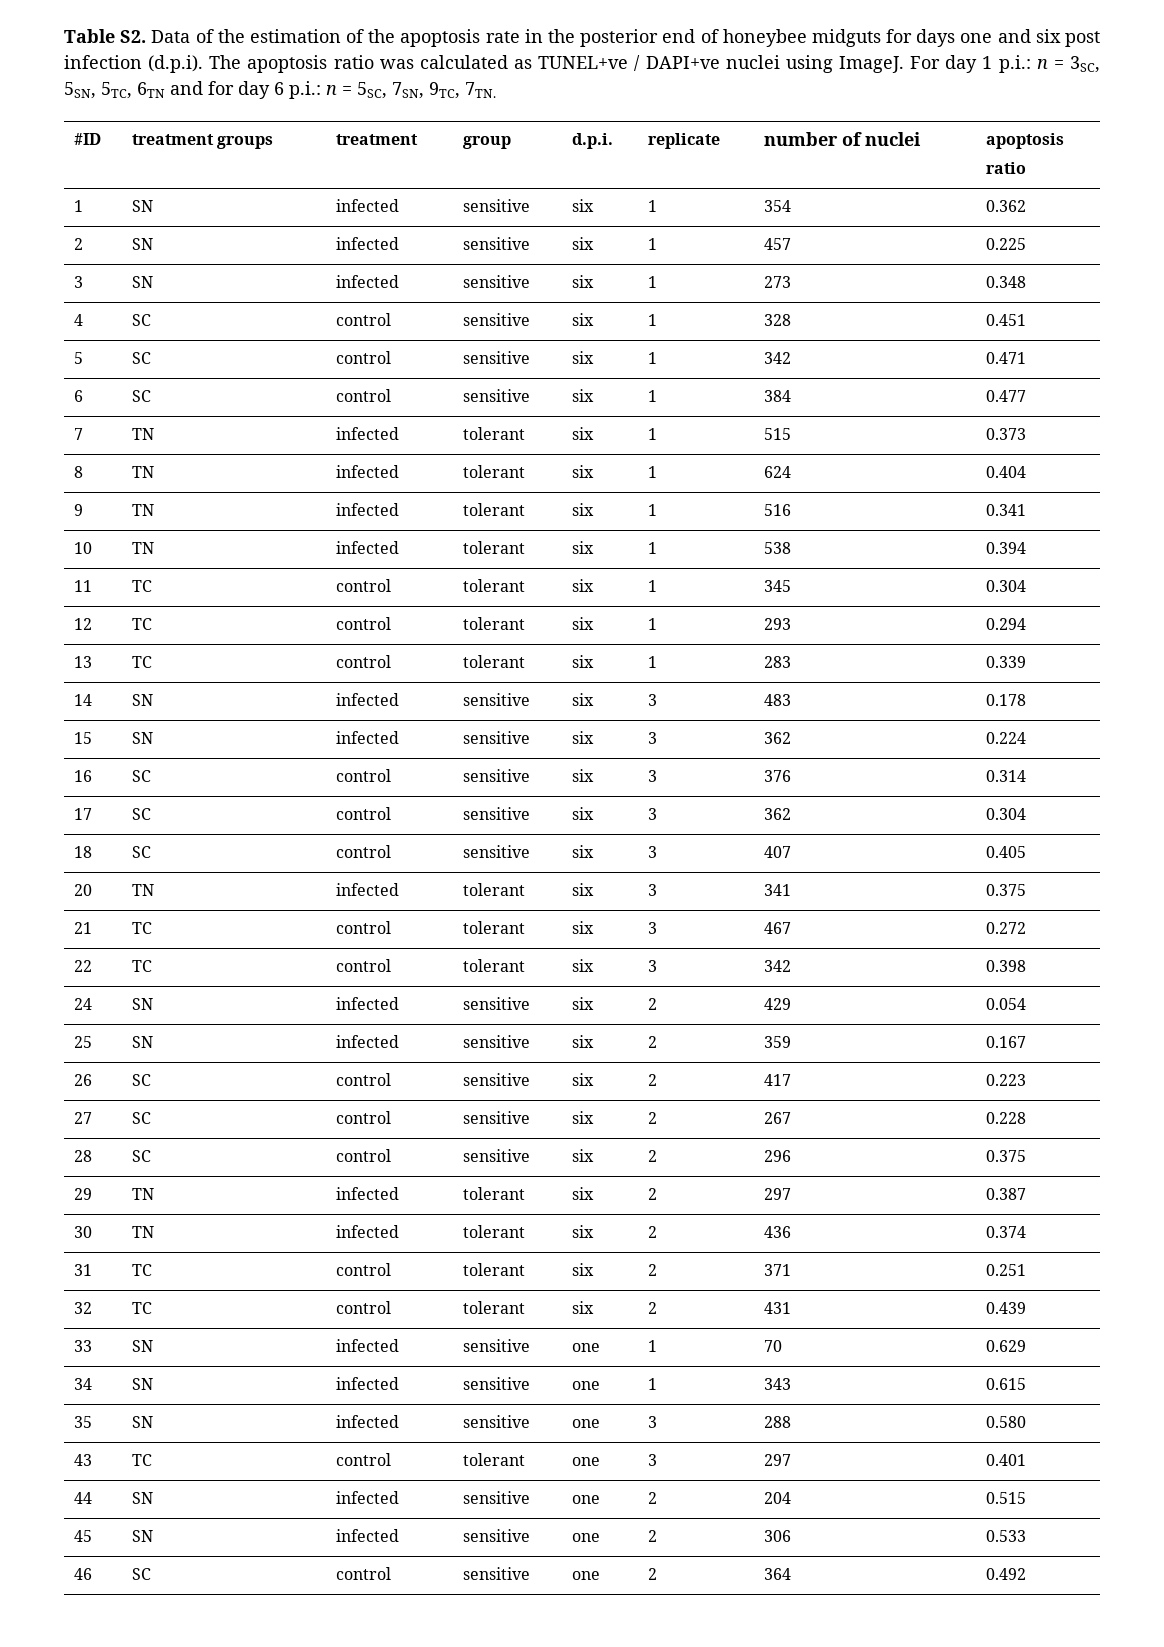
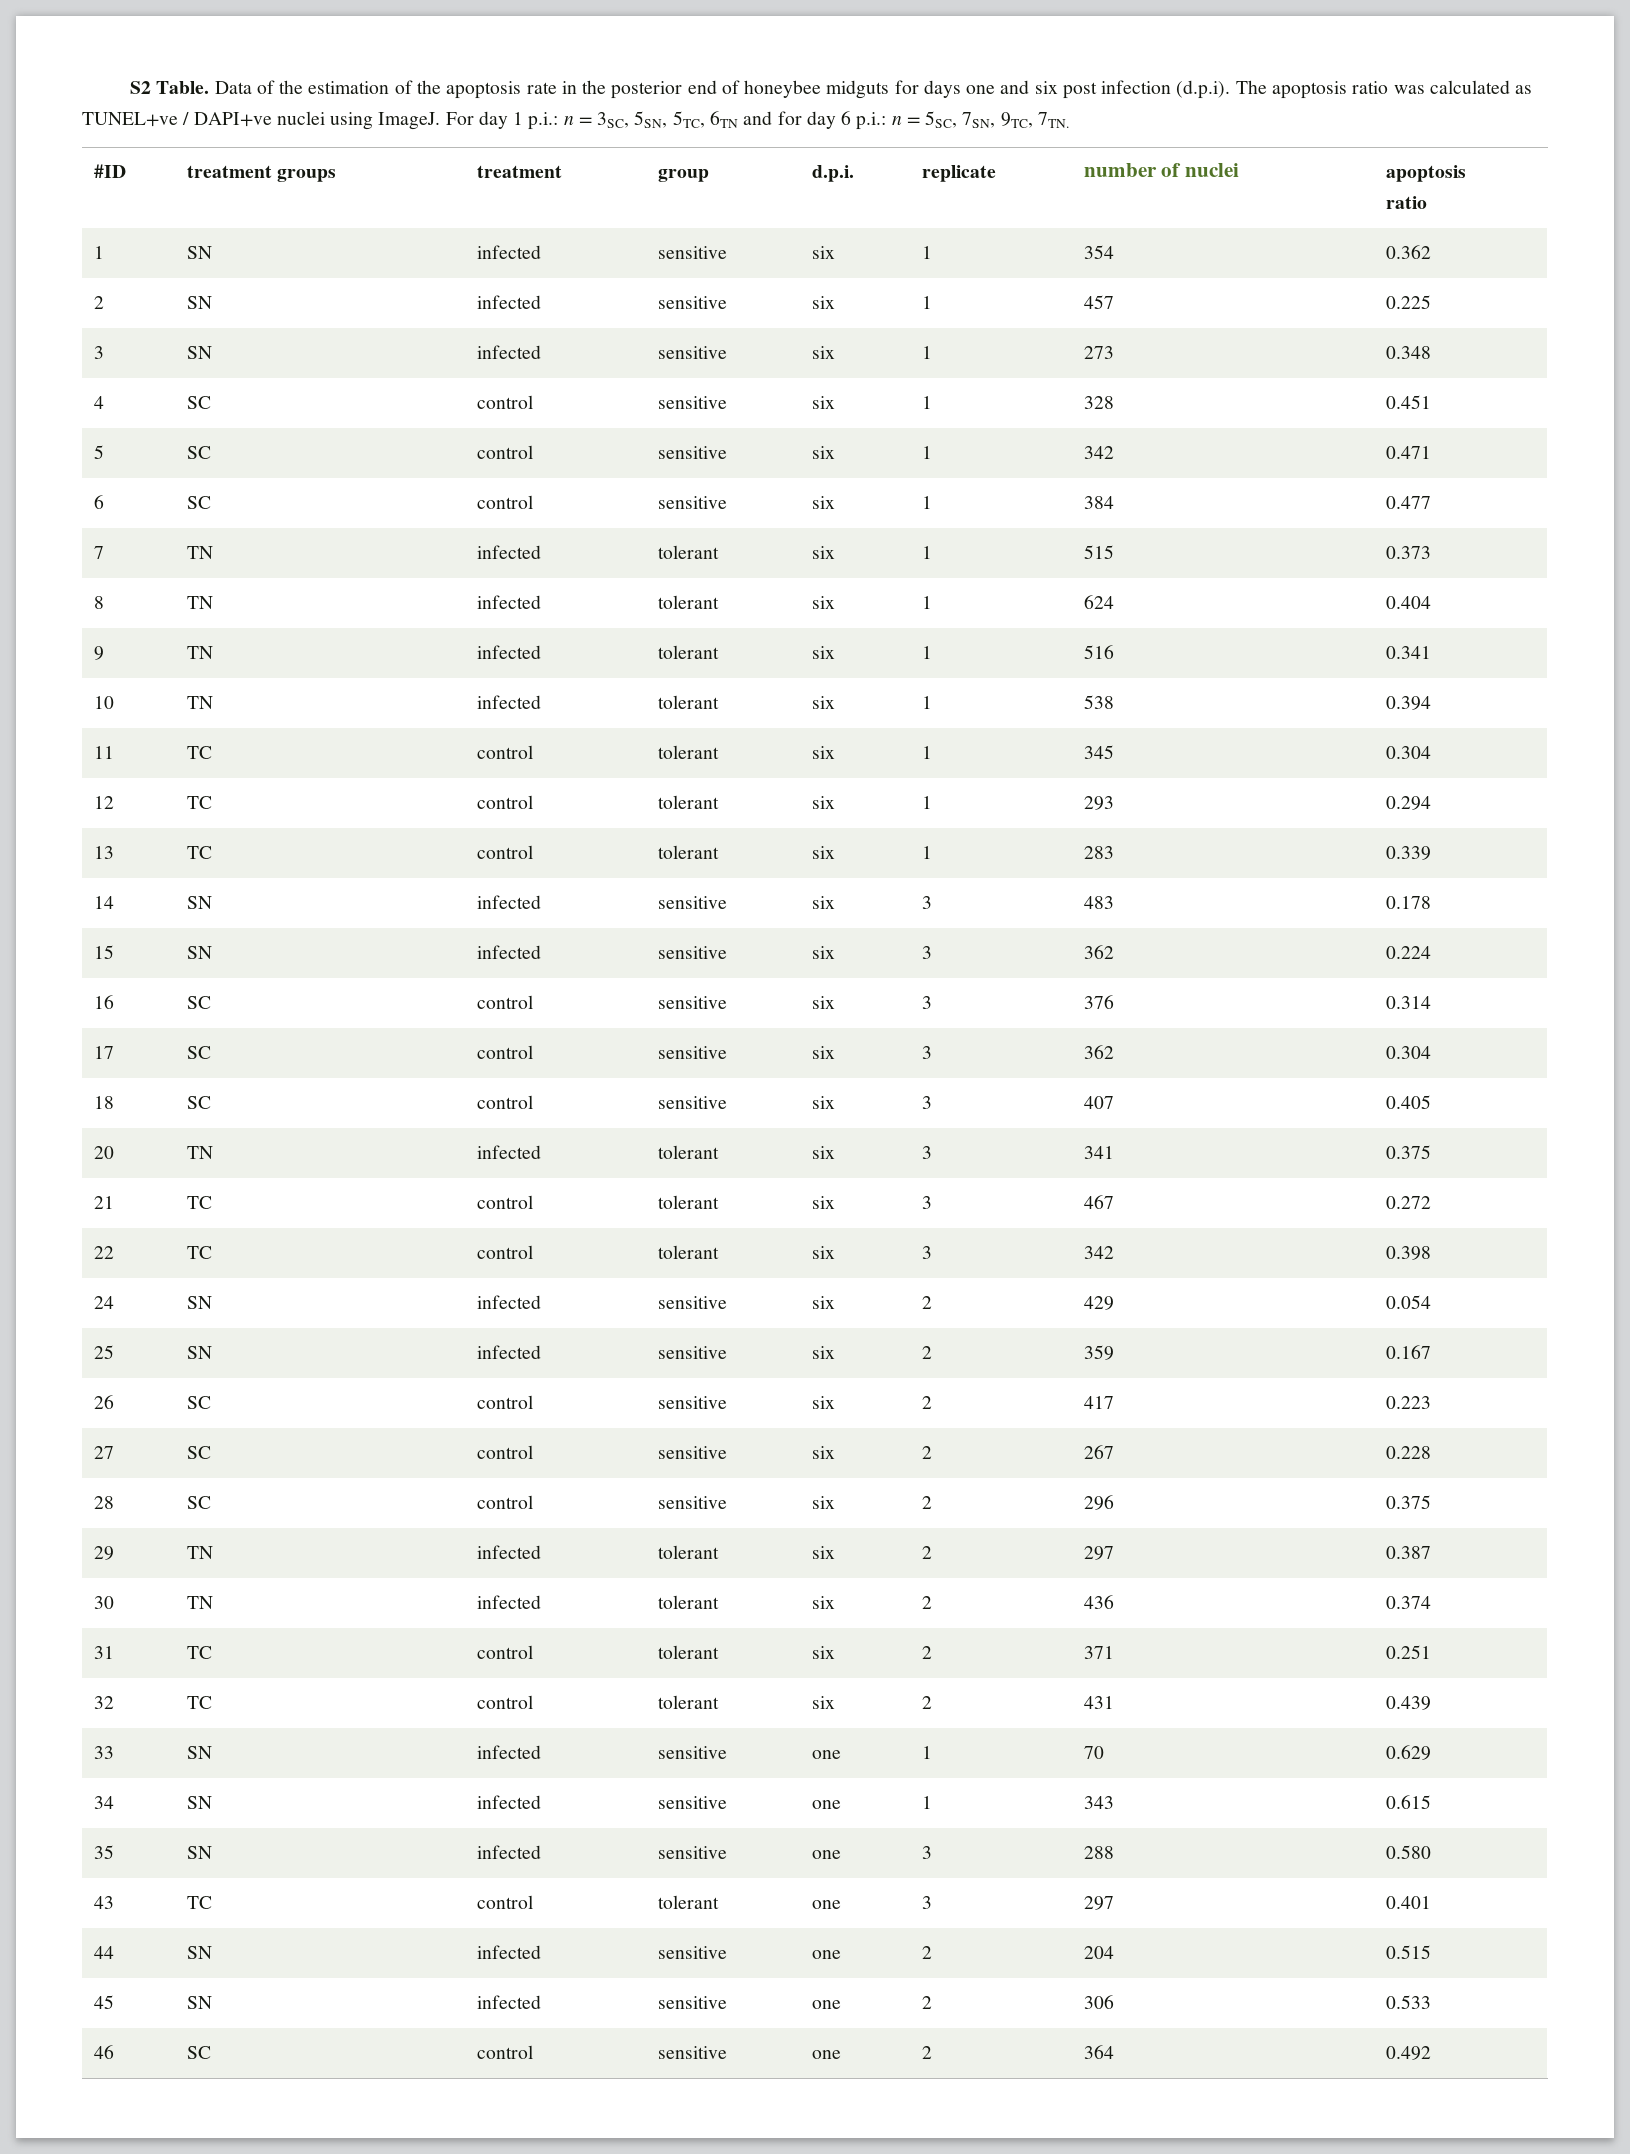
[64,29,147,43] Table S2. -> [130,81,210,94] S2 Table.

